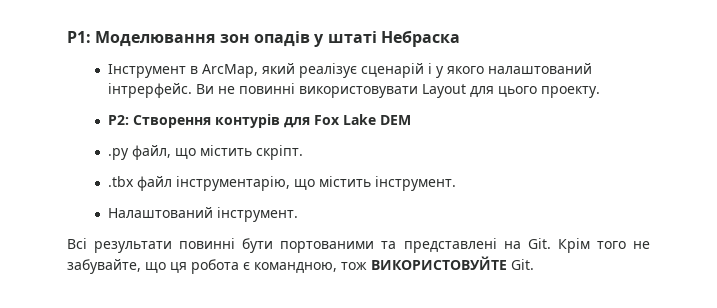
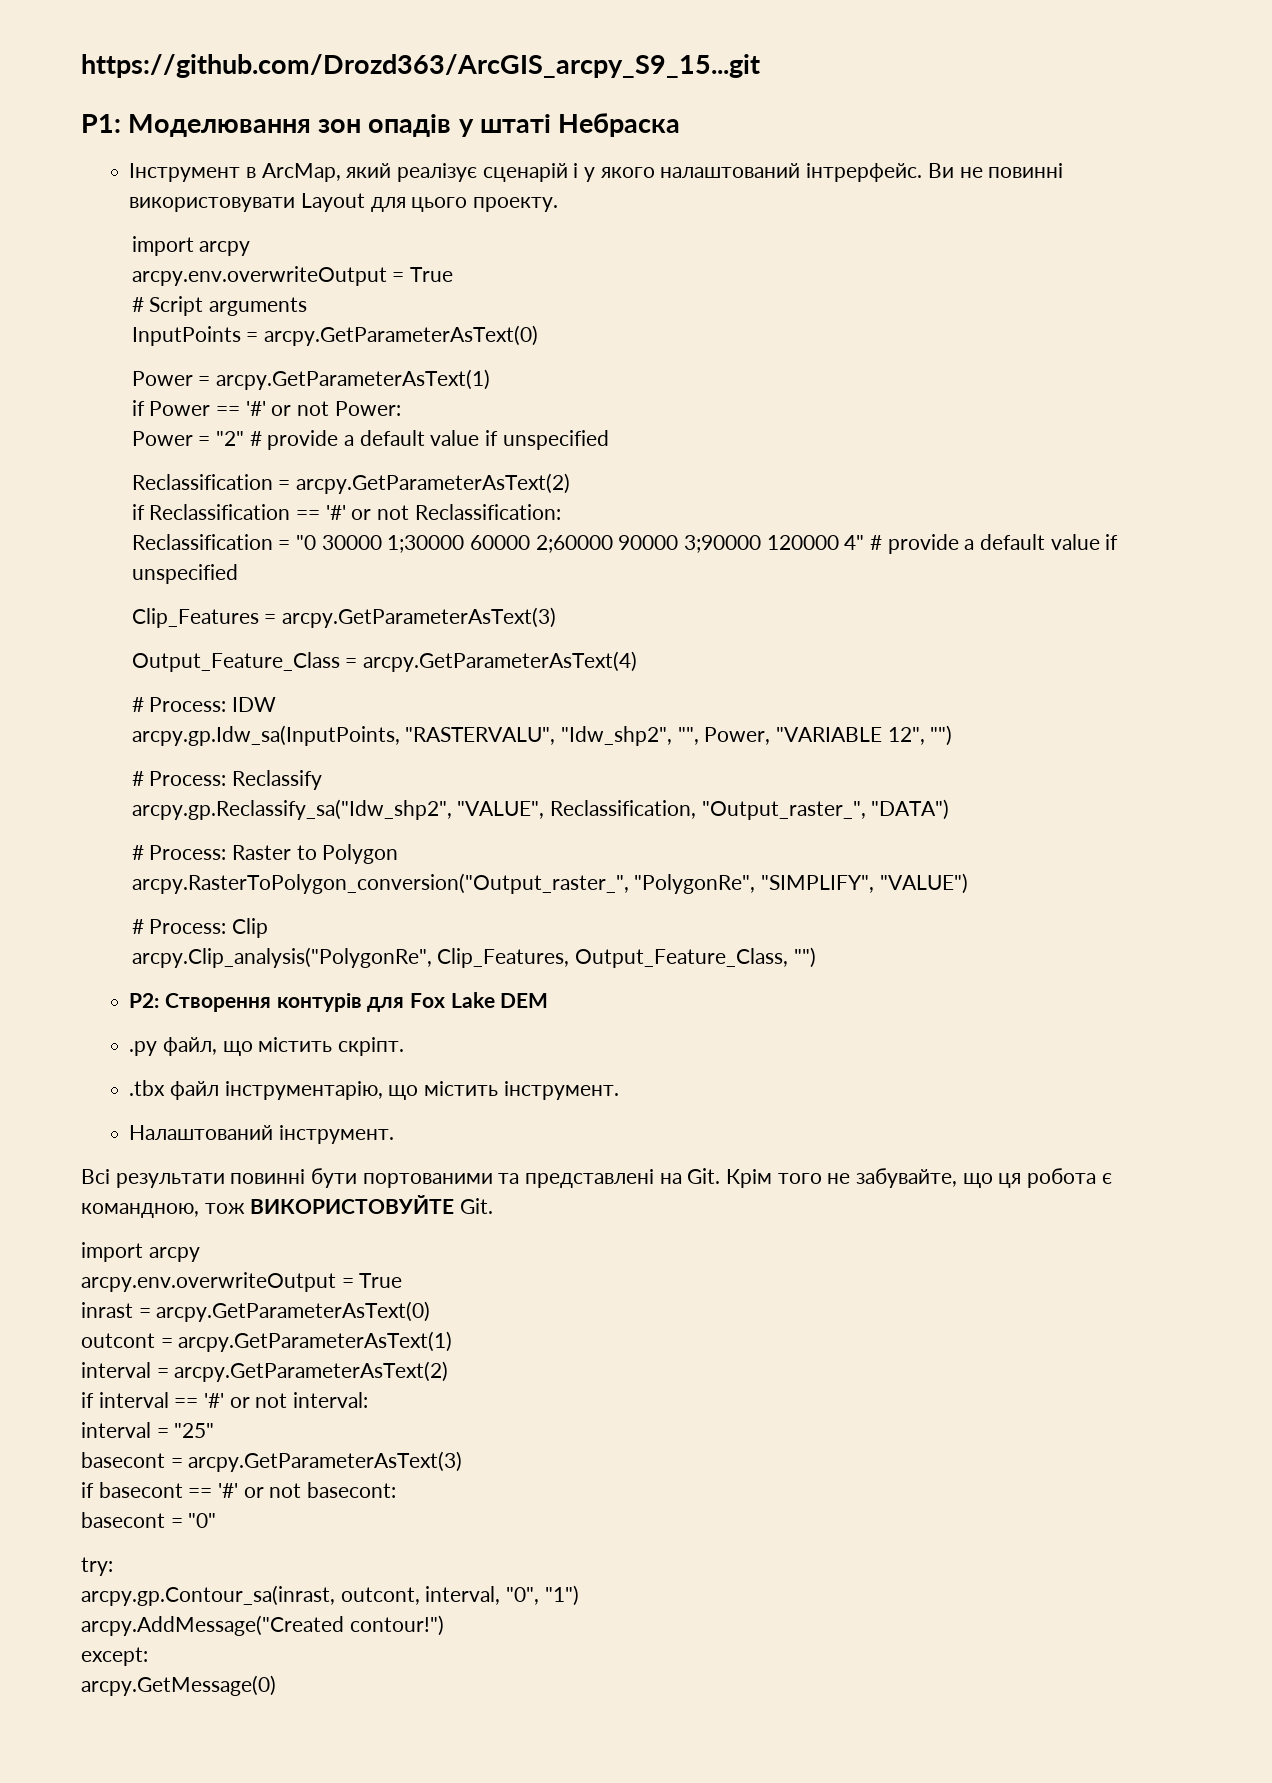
(67, 37) none -> [81,54,760,78] https://github.com/Drozd363/ArcGIS_arcpy_S9_15...git //
(601, 92) none -> [131,236,251,256] [131,266,454,286] [131,296,308,316] [131,325,539,346] [131,369,491,390] [131,400,401,416] [131,430,609,450] [131,473,571,494] [131,504,561,520] [131,534,1119,554] [131,564,238,584] [131,607,557,628] [131,651,638,672] [131,697,277,712] [131,725,953,746] [131,770,323,790] [131,799,950,820] [131,844,399,864] [131,873,968,894] [131,918,269,938] [131,947,816,968] // import arcpy // arcpy.env.overwriteOutput = True // # Script arguments // InputPoints = arcpy.GetParameterAsText(0) // Power = arcpy.GetParameterAsText(1) // if Power == '#' or not Power: // Power = "2" # provide a default value if unspecified // Reclassification = arcpy.GetParameterAsText(2) // if Reclassification == '#' or not Reclassification: // Reclassification = "0 30000 1;30000 60000 2;60000 90000 3;90000 120000 4" # provide a default value if unspecified // Clip_Features = arcpy.GetParameterAsText(3) // Output_Feature_Class = arcpy.GetParameterAsText(4) // # Process: IDW // arcpy.gp.Idw_sa(InputPoints, "RASTERVALU", "Idw_shp2", "", Power, "VARIABLE 12", "") // # Process: Reclassify // arcpy.gp.Reclassify_sa("Idw_shp2", "VALUE", Reclassification, "Output_raster_", "DATA") // # Process: Raster to Polygon // arcpy.RasterToPolygon_conversion("Output_raster_", "PolygonRe", "SIMPLIFY", "VALUE") // # Process: Clip // arcpy.Clip_analysis("PolygonRe", Clip_Features, Output_Feature_Class, "")
(534, 264) none -> [81,1242,200,1262] [81,1272,403,1292] [81,1301,431,1322] [81,1331,453,1352] [81,1361,449,1382] [81,1392,369,1408] [81,1422,215,1438] [81,1451,463,1472] [81,1482,397,1498] [81,1512,217,1528] [81,1557,113,1576] [81,1585,579,1606] [81,1615,444,1636] [81,1647,148,1666] [81,1675,276,1696] // import arcpy // arcpy.env.overwriteOutput = True // inrast = arcpy.GetParameterAsText(0) // outcont = arcpy.GetParameterAsText(1) // interval = arcpy.GetParameterAsText(2) // if interval == '#' or not interval: // interval = "25" // basecont = arcpy.GetParameterAsText(3) // if basecont == '#' or not basecont: // basecont = "0" // try: // arcpy.gp.Contour_sa(inrast, outcont, interval, "0", "1") // arcpy.AddMessage("Created contour!") // except: // arcpy.GetMessage(0)

